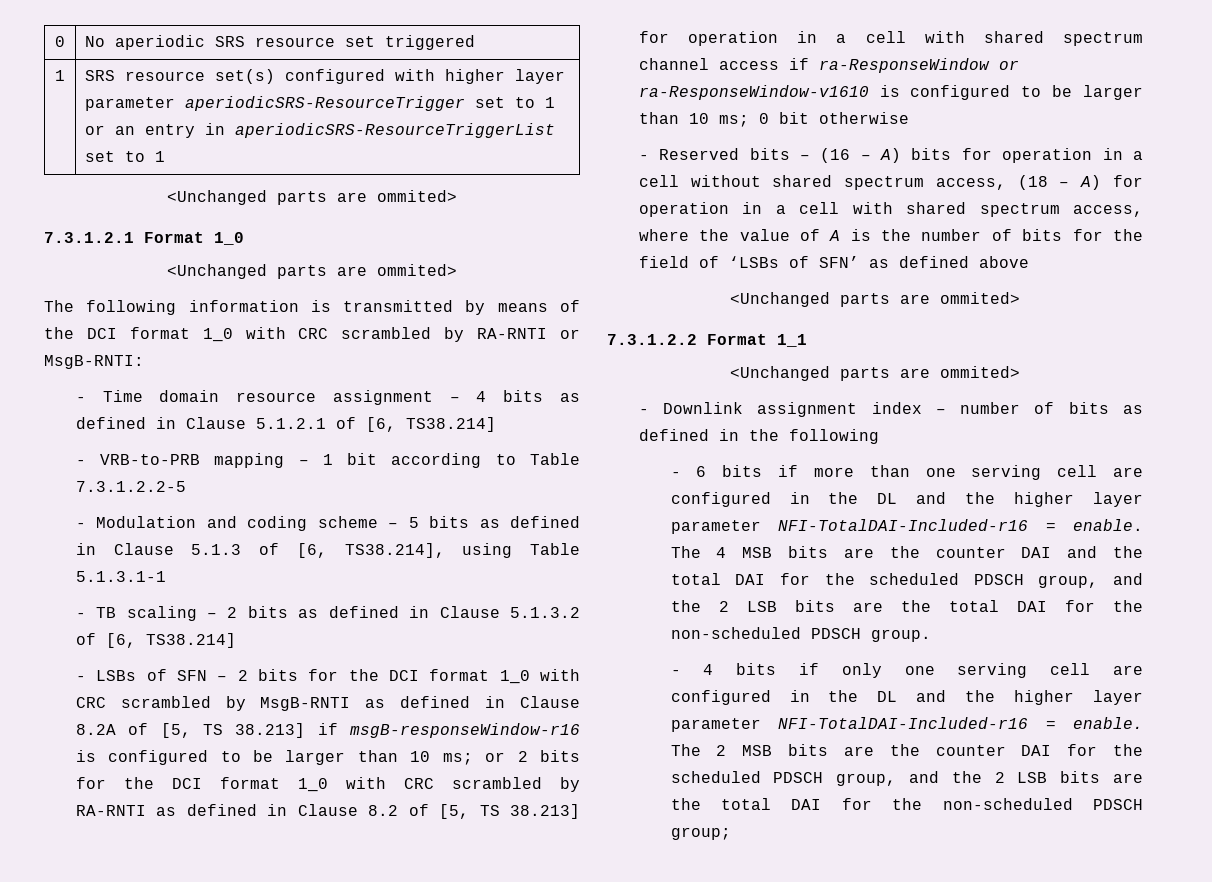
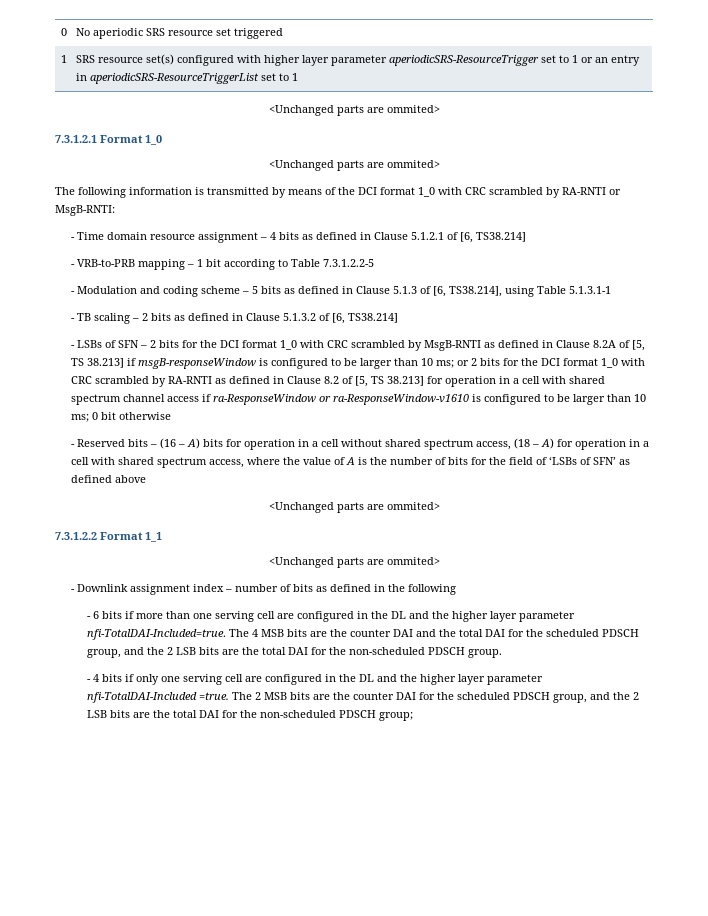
[350,723,580,738] msgB-responseWindow-r16 -> [138,358,257,369] msgB-responseWindow
[778,519,1143,531] NFI-TotalDAI-Included-r16 = enable. -> [87,629,227,640] nfi-TotalDAI-Included=true.
[778,717,1143,729] NFI-TotalDAI-Included-r16 = enable. -> [87,692,230,703] nfi-TotalDAI-Included =true.

